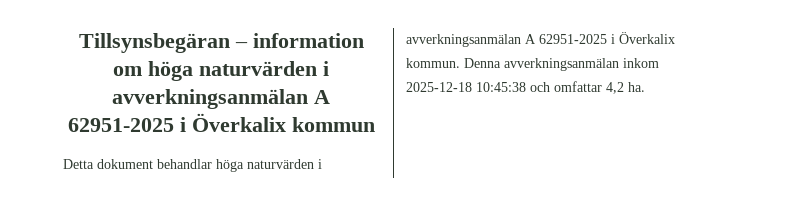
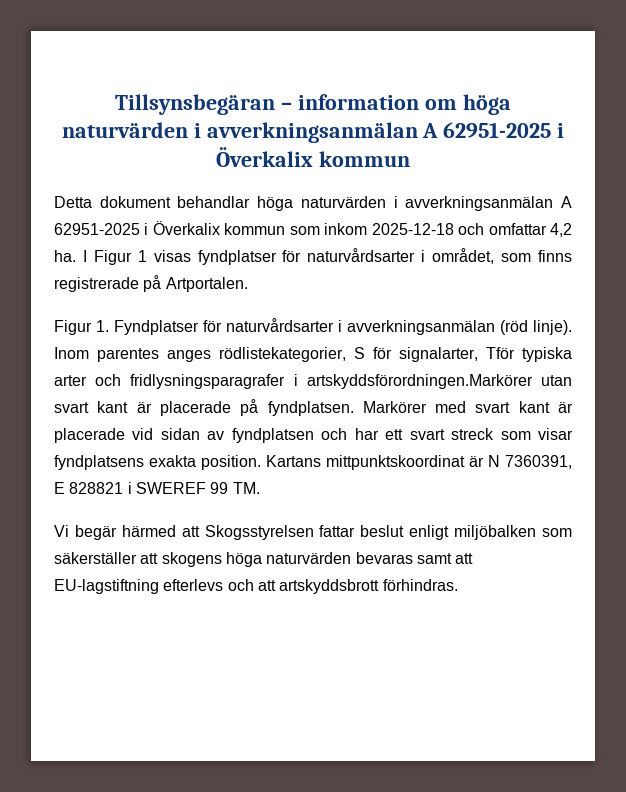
[406,58,619,71] kommun. Denna avverkningsanmälan -> [224,223,320,235] kommun som
[476,82,526,92] 10:45:38 -> (454, 229) none
(645, 87) none -> [82,248,573,265] [54,275,248,292] [54,318,572,335] [54,347,572,362] [54,374,572,389] [54,399,573,416] [54,428,573,443] [54,455,572,470] [54,482,260,494] [54,525,573,540] [54,552,474,567] [54,579,458,594] I Figur 1 visas fyndplatser för naturvårdsarter i området, som finns registrerade på Artportalen. // Figur 1. Fyndplatser för naturvårdsarter i avverkningsanmälan (röd linje). Inom parentes anges rödlistekategorier, S för signalarter, Tför typiska arter och fridlysningsparagrafer i artskyddsförordningen.Markörer utan svart kant är placerade på fyndplatsen. Markörer med svart kant är placerade vid sidan av fyndplatsen och har ett svart streck som visar fyndplatsens exakta position. Kartans mittpunktskoordinat är N 7360391, E 828821 i SWEREF 99 TM. // Vi begär härmed att Skogsstyrelsen fattar beslut enligt miljöbalken som säkerställer att skogens höga naturvärden bevaras samt att EU-lagstiftning efterlevs och att artskyddsbrott förhindras.

